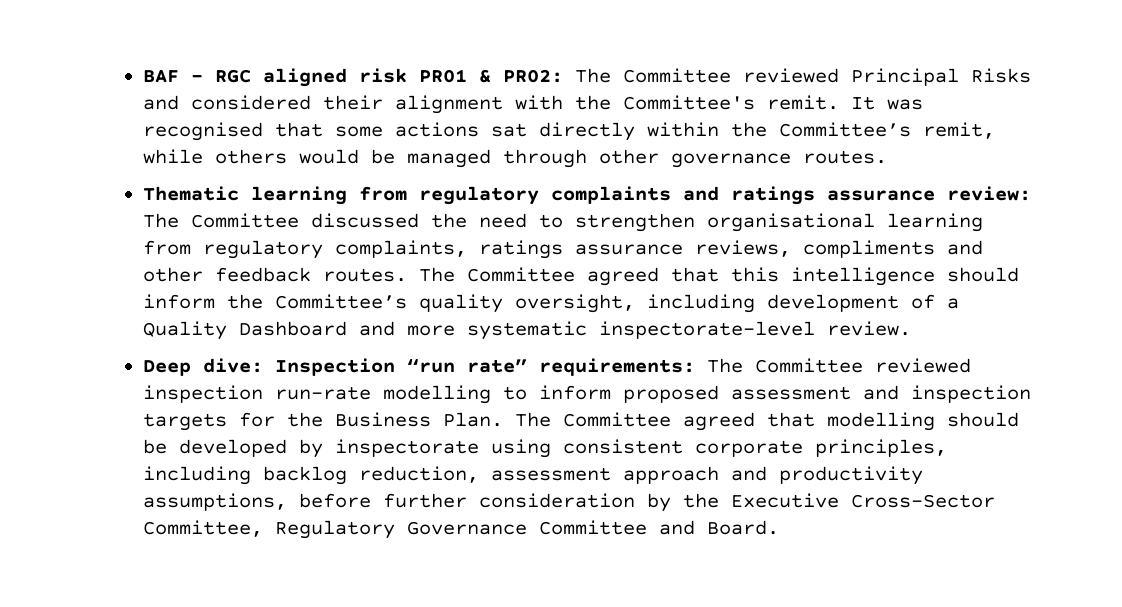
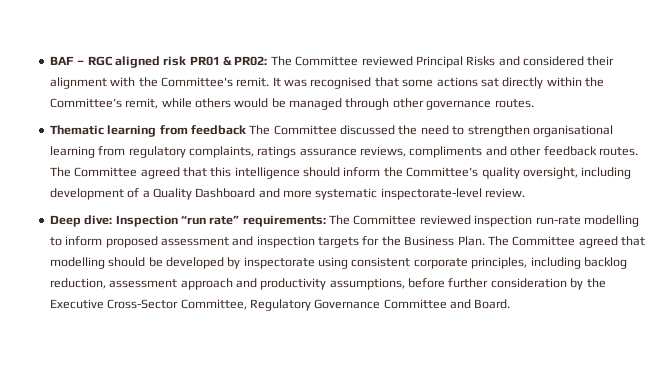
[419,186,1032,205] regulatory complaints and ratings assurance review: -> [190,125,246,135] feedback

